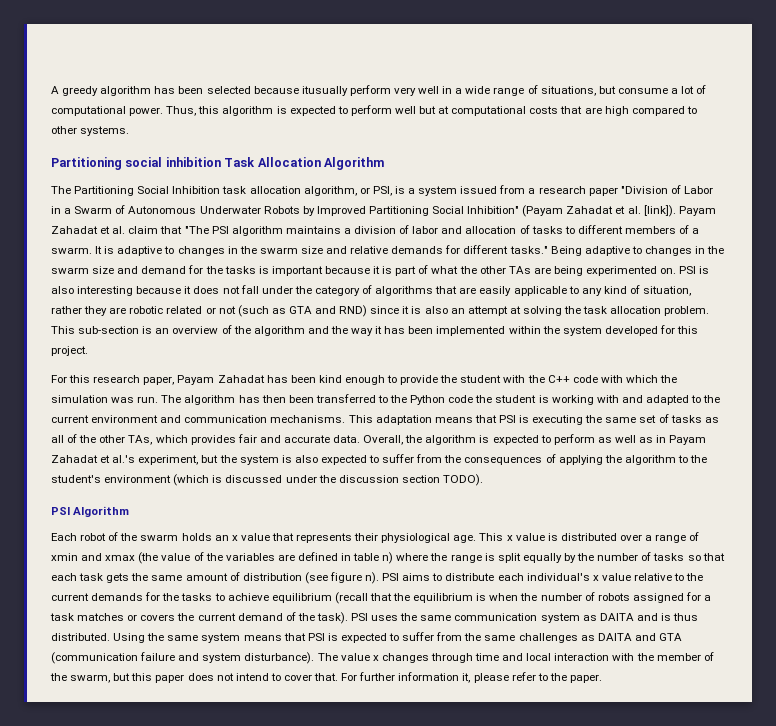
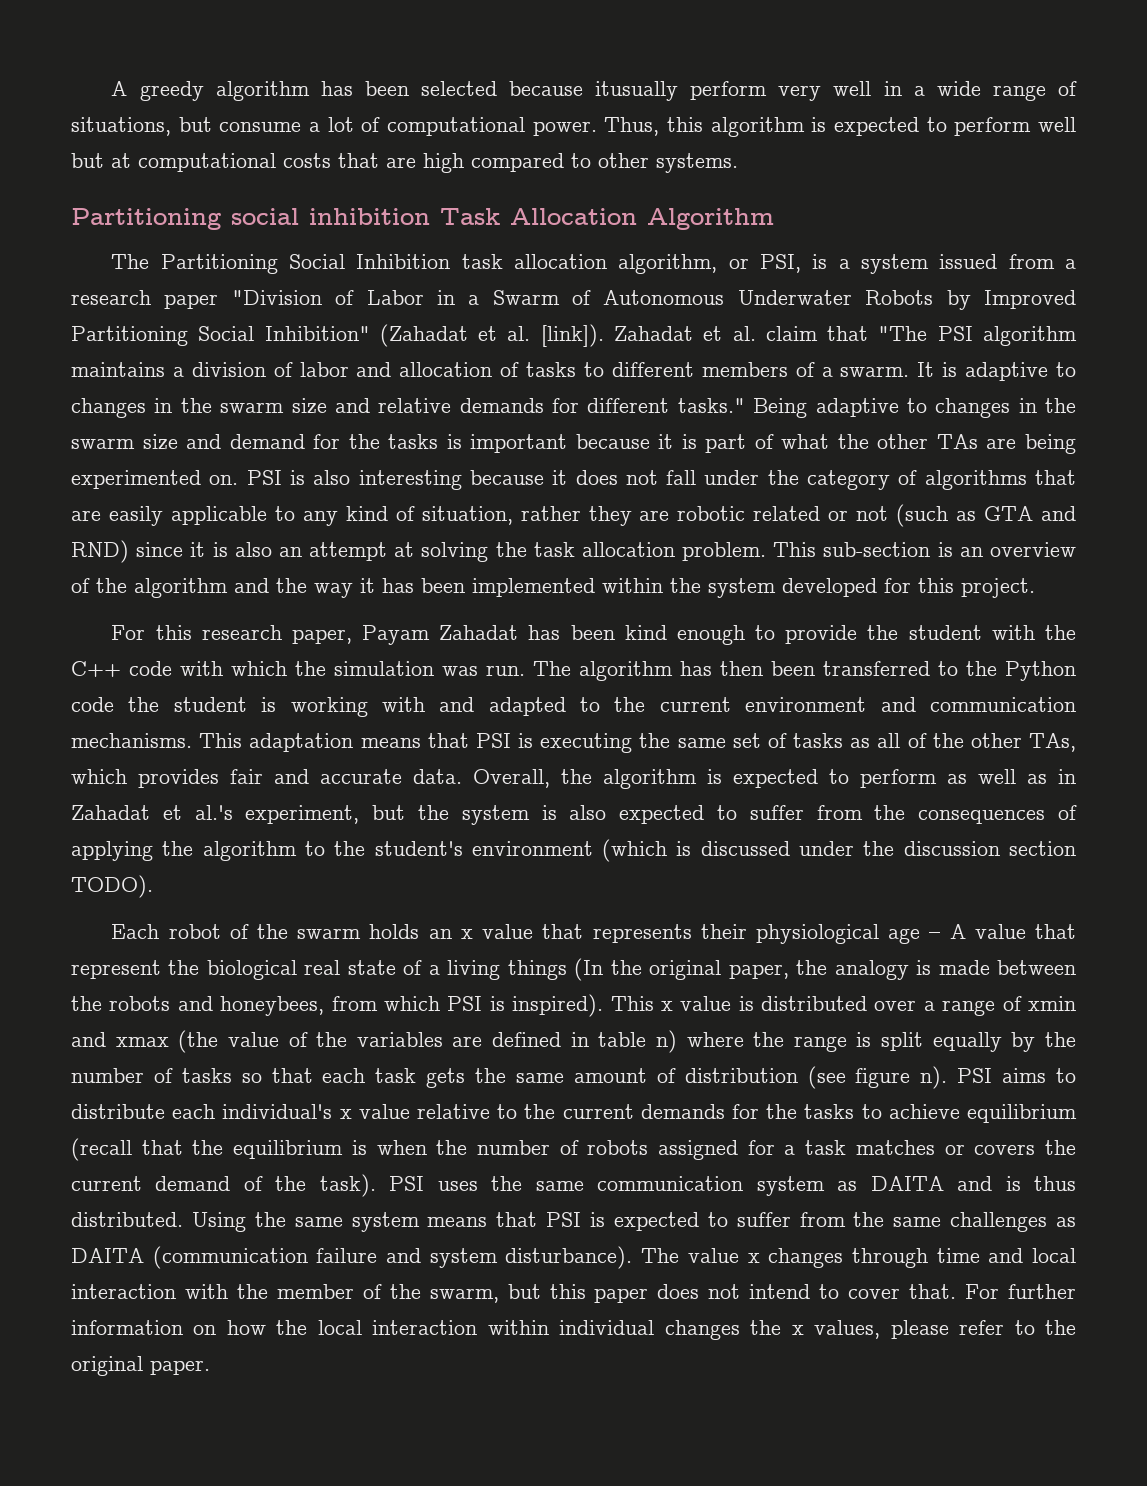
[522,205,614,217] (Payam Zahadat -> [379,324,468,347] (Zahadat
[678,206,716,216] Payam -> (604, 335) none
[669,435,707,445] Payam -> (1076, 776) none
[51,506,130,517] // PSI Algorithm -> (153, 886) none
[453,535,477,543] age. -> [888,924,1076,944] [71,958,1077,981] [71,994,604,1017] age – A value that represent the biological real state of a living things (In the original paper, the analogy is made between the robots and honeybees, from which PSI is inspired).
[634,633,682,641] and GTA -> (144, 1255) none
[462,673,471,683] it, -> [193,1320,881,1340] on how the local interaction within individual changes the x values,
(567, 677) none -> [71,1356,143,1376] original

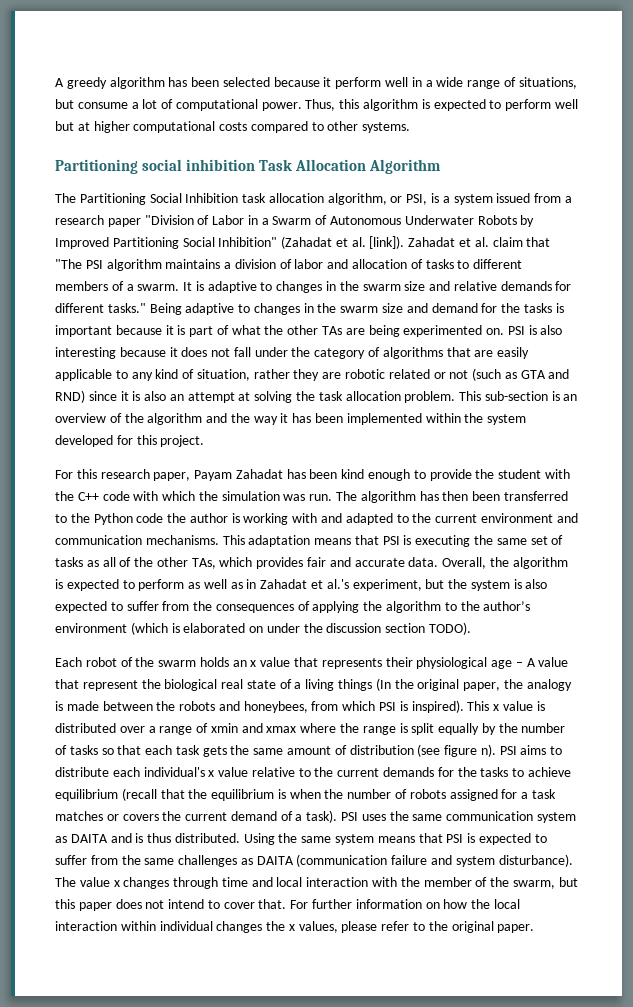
[595,81,822,101] itusually perform very -> [323,77,382,89] it perform
(131, 160) none -> [93,121,130,133] higher
[338,153,464,173] that are high -> (248, 126) none
[173,697,247,712] student -> [189,513,228,523] author
[374,841,463,856] student's -> [483,601,531,611] author’s
[700,841,790,856] discussed -> [183,623,264,633] elaborated on
[178,1030,677,1053] (the value of the variables are defined in table n) -> (297, 729) none
[275,1176,307,1191] the -> [295,814,303,821] a

